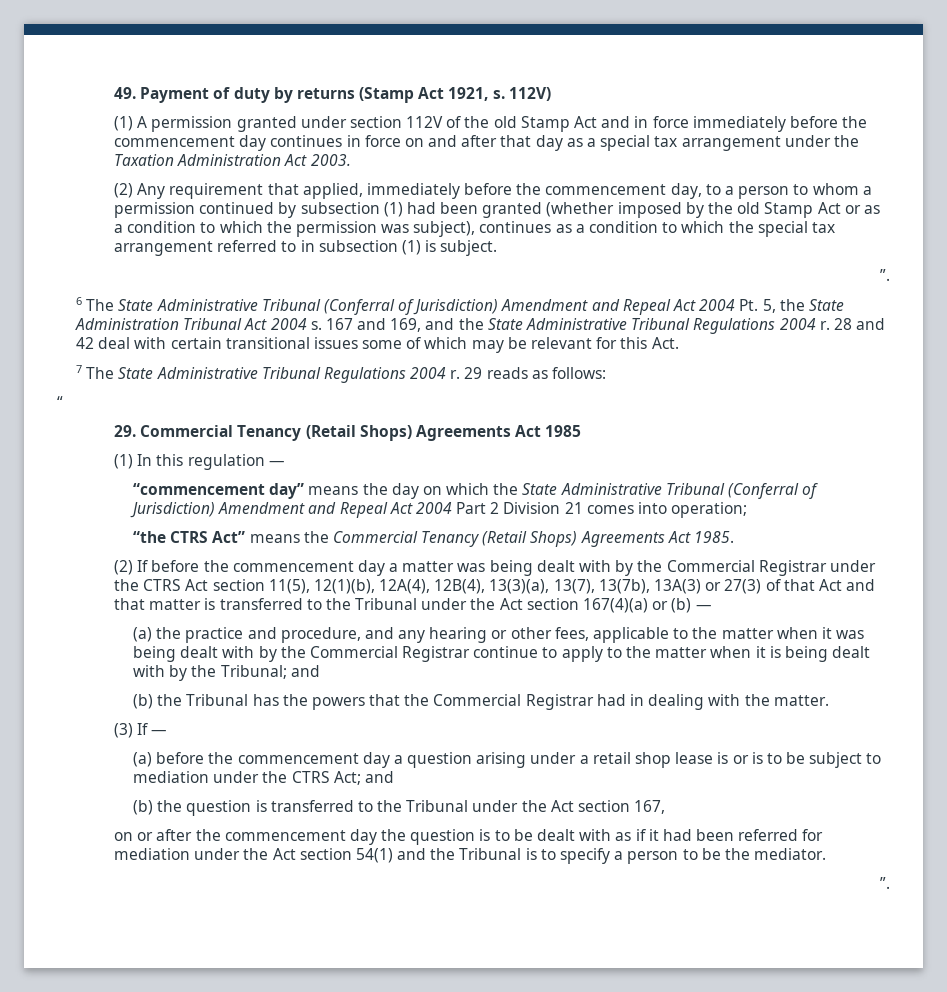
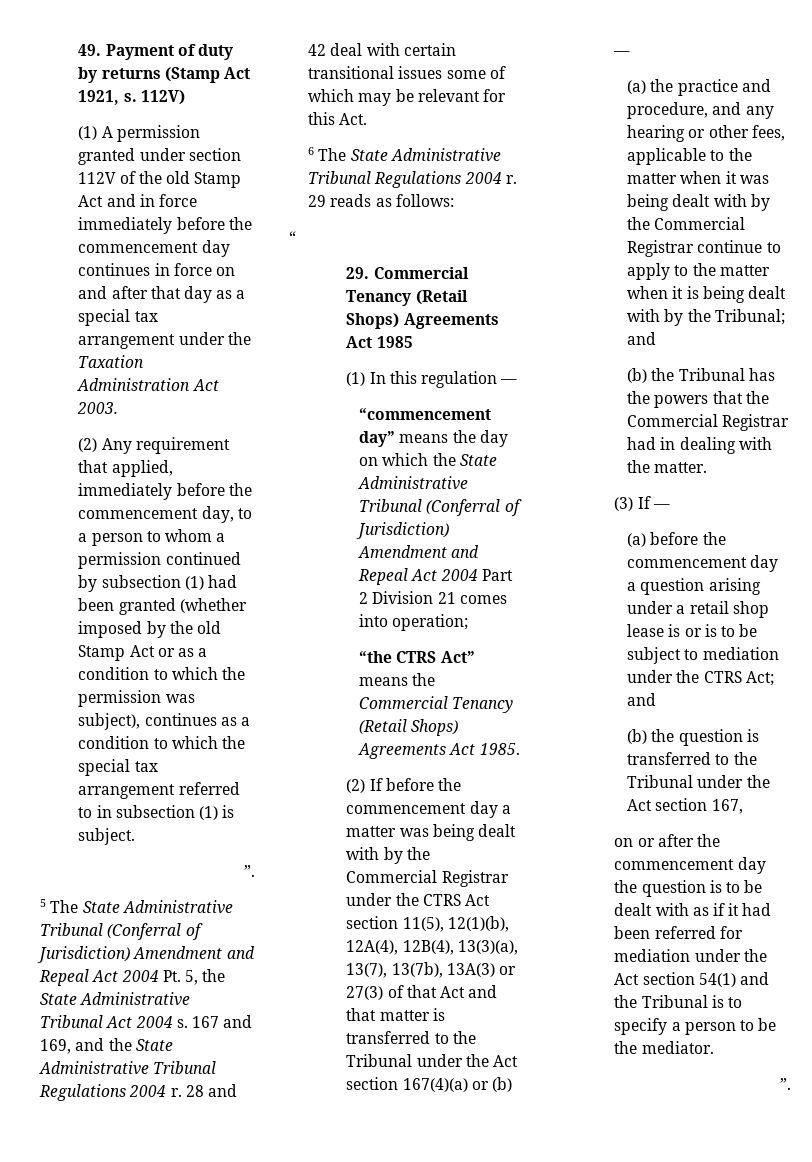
[75,297,82,305] 6 -> [40,899,47,907] 5
[74,318,179,330] Administration -> [80,992,191,1006] Administrative
[75,365,82,373] 7 -> [308,147,315,155] 6

